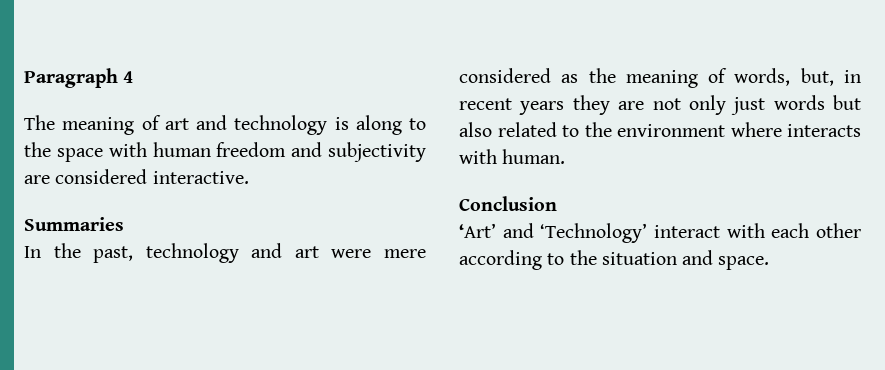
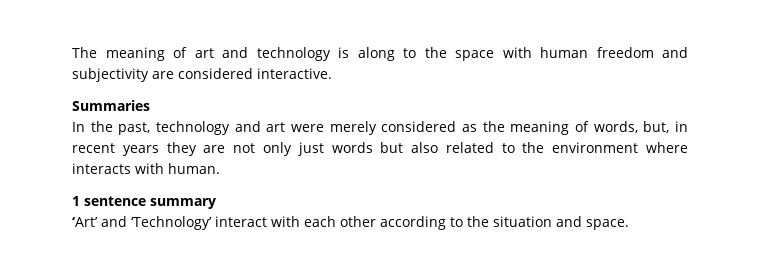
[24,68,134,88] Paragraph 4 // -> (72, 52) none
[383,249,426,258] mere -> [329,121,377,135] merely
[459,196,557,211] Conclusion -> [72,196,216,209] 1 sentence summary

